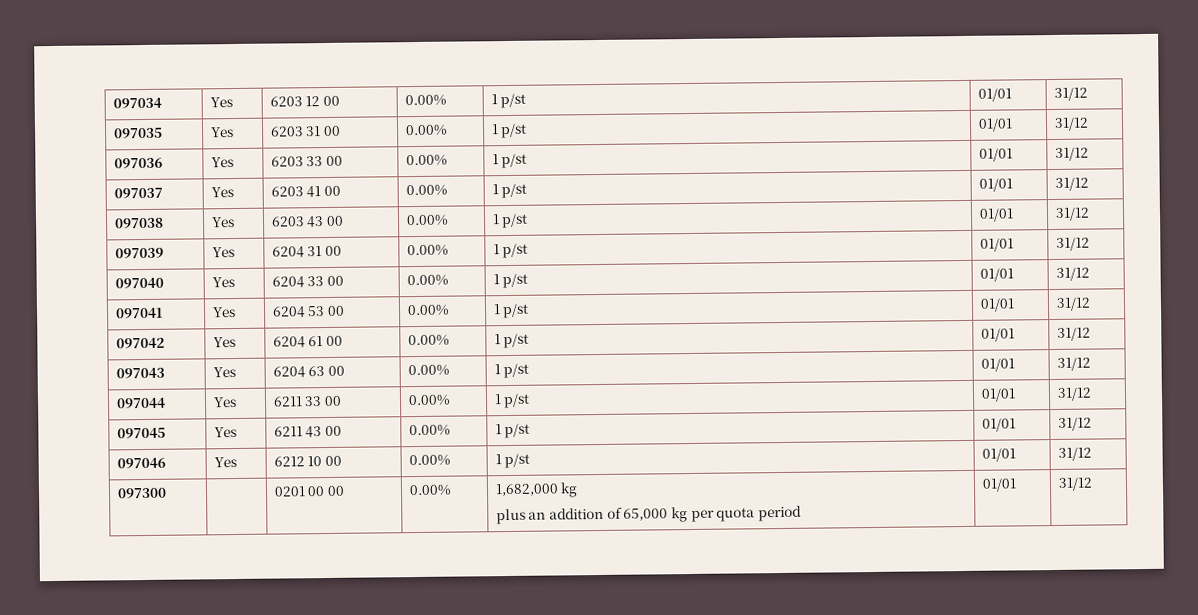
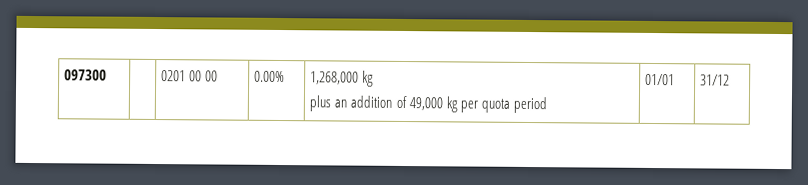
[112,97,162,109] [209,97,233,108] [269,95,340,107] [404,94,446,107] [490,93,527,109] [977,88,1012,102] [1053,87,1088,101] [113,127,163,139] [209,127,234,138] [269,125,341,137] [404,124,447,137] [490,123,528,139] [977,118,1013,132] [1053,117,1089,131] [113,157,163,169] [210,157,234,168] [270,155,343,167] [405,154,447,167] [491,153,528,169] [978,148,1013,162] [1054,147,1089,161] [113,187,163,199] [210,187,234,198] [270,185,341,198] [405,184,447,197] [491,183,528,199] [978,178,1013,192] [1054,177,1089,191] [113,217,164,229] [210,217,235,228] [270,215,344,228] [405,214,448,227] [491,213,529,229] [978,208,1014,222] [1054,207,1090,221] [114,247,164,259] [211,247,235,258] [271,245,342,258] [406,244,448,257] [492,243,529,259] [979,238,1014,252] [1055,237,1090,251] [114,277,164,289] [211,277,235,288] [271,275,344,288] [406,274,448,287] [492,273,529,289] [979,268,1014,282] [1055,267,1090,281] [114,307,163,319] [211,307,236,318] [271,305,345,318] [406,304,449,317] [492,303,530,319] [979,298,1015,312] [1055,297,1091,311] [115,337,165,349] [212,337,236,348] [272,335,343,348] [407,334,449,347] [493,333,530,349] [980,328,1015,342] [1056,327,1091,341] [115,367,165,379] [212,366,236,378] [272,365,345,378] [407,364,449,377] [493,363,530,379] [980,358,1015,372] [1056,357,1091,371] [115,397,166,409] [212,396,237,408] [272,395,342,407] [407,394,450,407] [493,393,531,409] [980,388,1016,402] [1056,387,1092,401] [116,427,166,439] [213,426,237,438] [273,425,342,438] [408,424,450,437] [494,423,531,439] [981,418,1016,432] [1057,417,1092,431] [116,457,166,469] [213,456,237,468] [273,455,342,467] [408,454,450,467] [494,453,531,469] [981,448,1016,462] [1057,447,1092,461] 097034 | Yes | 6203 12 00 | 0.00% | 1 p/st | 01/01 | 31/12 // 097035 | Yes | 6203 31 00 | 0.00% | 1 p/st | 01/01 | 31/12 // 097036 | Yes | 6203 33 00 | 0.00% | 1 p/st | 01/01 | 31/12 // 097037 | Yes | 6203 41 00 | 0.00% | 1 p/st | 01/01 | 31/12 // 097038 | Yes | 6203 43 00 | 0.00% | 1 p/st | 01/01 | 31/12 // 097039 | Yes | 6204 31 00 | 0.00% | 1 p/st | 01/01 | 31/12 // 097040 | Yes | 6204 33 00 | 0.00% | 1 p/st | 01/01 | 31/12 // 097041 | Yes | 6204 53 00 | 0.00% | 1 p/st | 01/01 | 31/12 // 097042 | Yes | 6204 61 00 | 0.00% | 1 p/st | 01/01 | 31/12 // 097043 | Yes | 6204 63 00 | 0.00% | 1 p/st | 01/01 | 31/12 // 097044 | Yes | 6211 33 00 | 0.00% | 1 p/st | 01/01 | 31/12 // 097045 | Yes | 6211 43 00 | 0.00% | 1 p/st | 01/01 | 31/12 // 097046 | Yes | 6212 10 00 | 0.00% | 1 p/st | 01/01 | 31/12 // -> (64, 75) none
[494,483,559,497] 1,682,000 -> [310,71,360,85] 1,268,000
[623,508,669,521] 65,000 -> [408,97,443,111] 49,000

